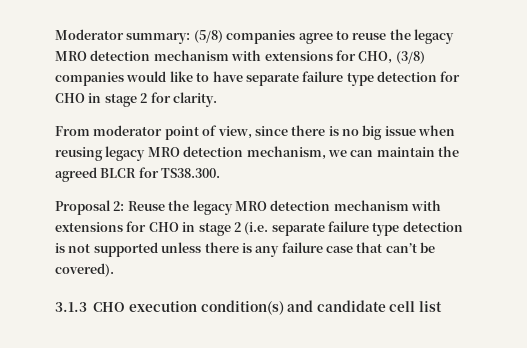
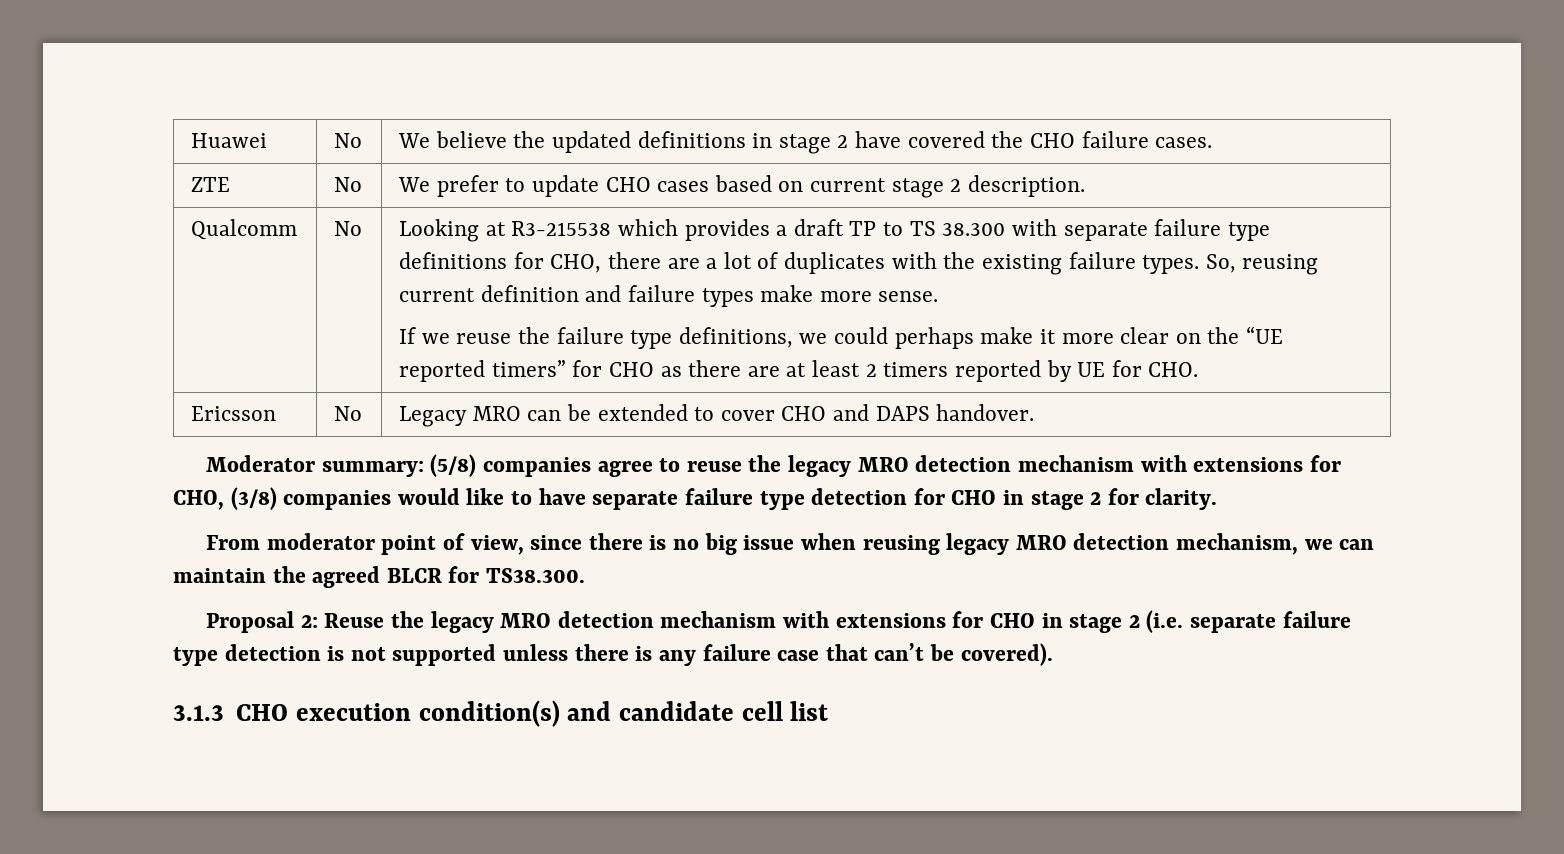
(55, 34) none -> [191,133,268,148] [334,133,363,148] [398,131,1213,154] [191,177,231,192] [334,177,363,192] [398,175,1085,198] [191,219,298,240] [334,221,363,236] [399,219,1270,242] [399,252,1319,275] [399,285,939,307] [399,326,1283,349] [399,360,1199,382] [191,406,277,421] [334,406,363,421] [399,404,1035,427] Huawei | No | We believe the updated definitions in stage 2 have covered the CHO failure cases. // ZTE | No | We prefer to update CHO cases based on current stage 2 description. // Qualcomm | No | Looking at R3-215538 which provides a draft TP to TS 38.300 with separate failure type definitions for CHO, there are a lot of duplicates with the existing failure types. So, reusing current definition and failure types make more sense. // If we reuse the failure type definitions, we could perhaps make it more clear on the “UE reported timers” for CHO as there are at least 2 timers reported by UE for CHO. // Ericsson | No | Legacy MRO can be extended to cover CHO and DAPS handover. //

